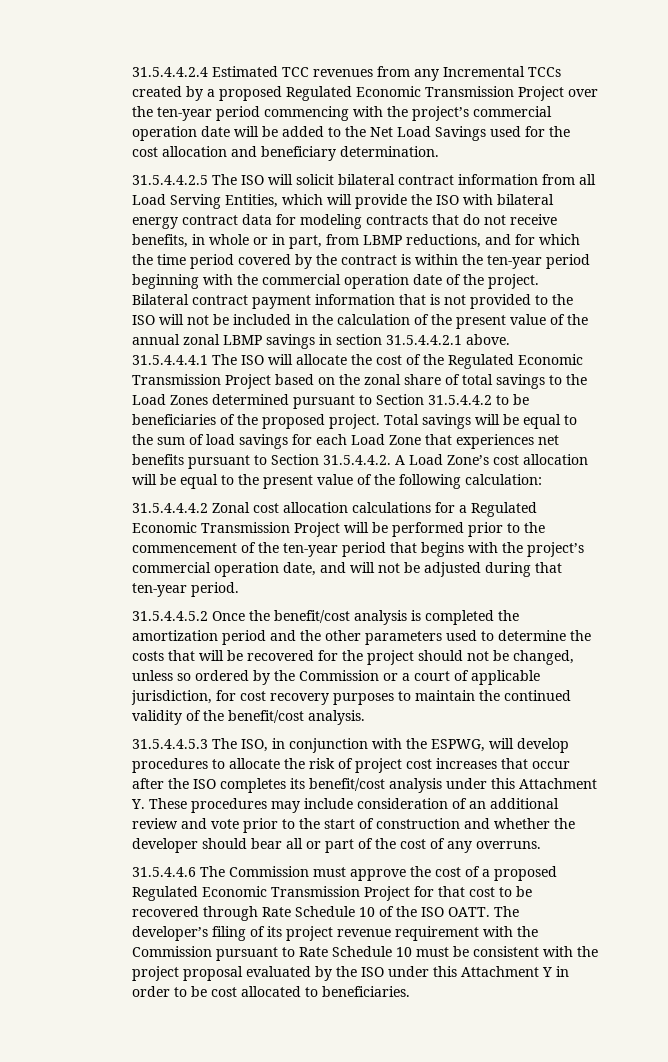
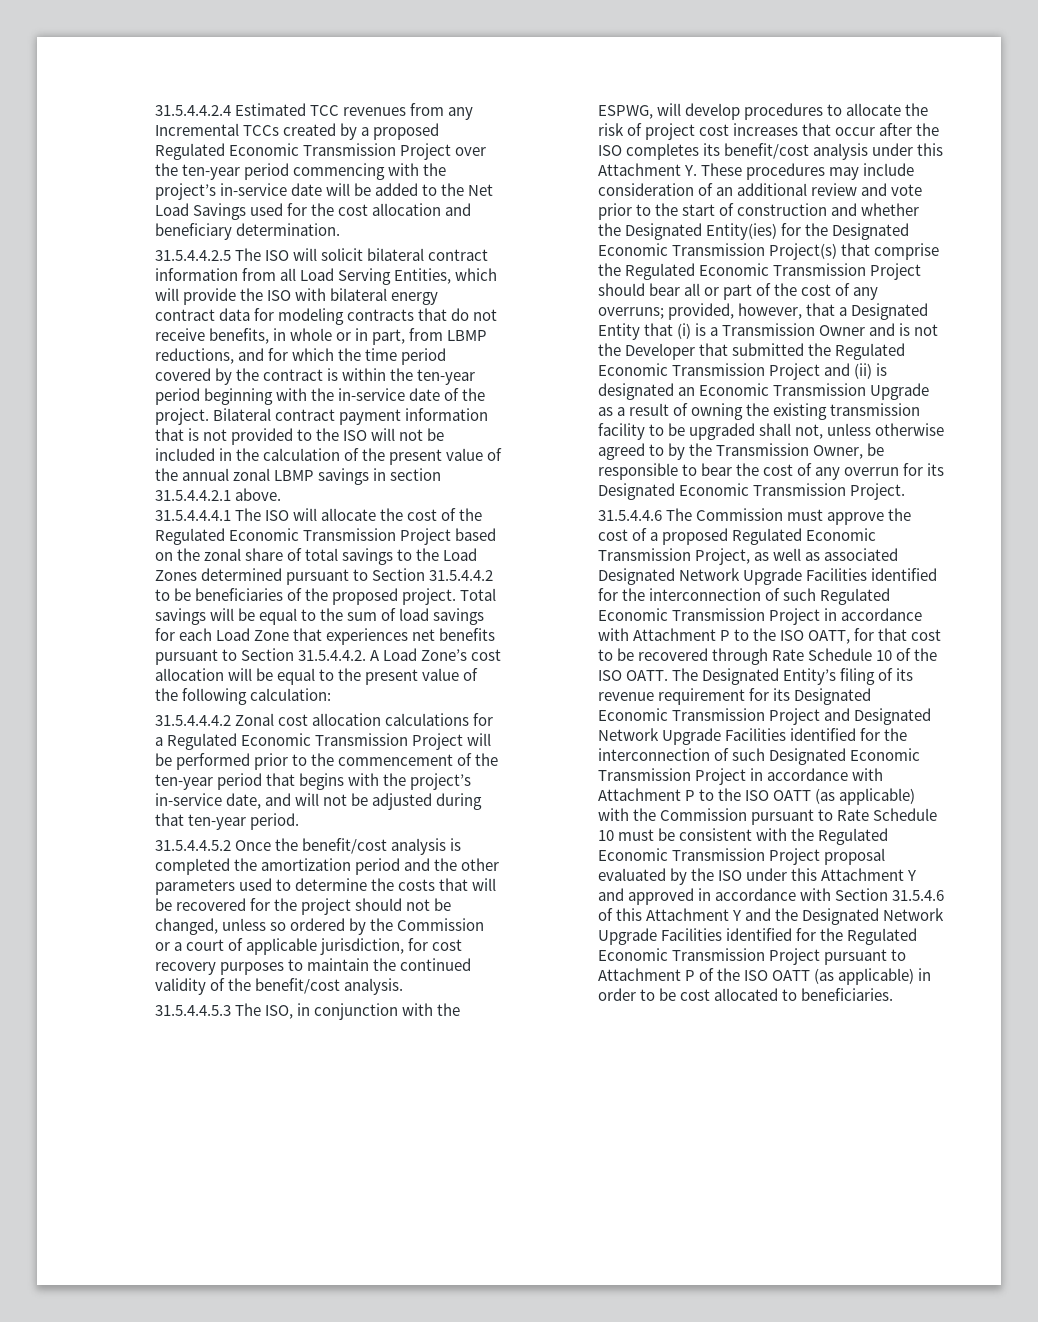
[472,106,552,117] [131,126,197,141] commercial operation -> [220,183,288,196] in-service
[261,274,409,289] commercial operation -> [338,388,406,401] in-service
[131,562,279,577] commercial operation -> [154,793,222,806] in-service
[131,838,198,853] developer -> [625,223,910,240] [597,243,940,260] [597,263,922,280] Designated Entity(ies) for the Designated Economic Transmission Project(s) that comprise the Regulated Economic Transmission Project
[475,841,541,849] overruns. -> [597,303,929,320] [597,323,939,340] [597,343,906,360] [597,363,888,380] [597,383,930,400] [597,403,921,420] [597,423,945,440] [597,443,885,460] [597,463,945,480] [597,483,906,500] overruns; provided, however, that a Designated Entity that (i) is a Transmission Owner and is not the Developer that submitted the Regulated Economic Transmission Project and (ii) is designated an Economic Transmission Upgrade as a result of owning the existing transmission facility to be upgraded shall not, unless otherwise agreed to by the Transmission Owner, be responsible to bear the cost of any overrun for its Designated Economic Transmission Project.
[363,886,410,901] Project -> [695,548,899,565] [597,568,938,585] [597,588,891,605] [597,608,923,625] [597,628,851,644] Project, as well as associated Designated Network Upgrade Facilities identified for the interconnection of such Regulated Economic Transmission Project in accordance with Attachment P to the ISO OATT,
[131,926,208,941] developer’s -> [702,668,837,685] Designated Entity’s
[285,926,333,941] project -> (914, 674) none
(479, 933) none -> [749,688,872,705] [597,708,932,725] [597,728,908,745] [597,748,921,765] [597,768,884,785] [597,788,916,805] for its Designated Economic Transmission Project and Designated Network Upgrade Facilities identified for the interconnection of such Designated Economic Transmission Project in accordance with Attachment P to the ISO OATT (as applicable)
[131,966,179,981] project -> [818,828,889,845] [597,848,821,865] Regulated Economic Transmission Project
(552, 972) none -> [597,888,945,905] [597,908,945,925] [597,928,918,945] [597,948,907,965] [597,968,915,985] and approved in accordance with Section 31.5.4.6 of this Attachment Y and the Designated Network Upgrade Facilities identified for the Regulated Economic Transmission Project pursuant to Attachment P of the ISO OATT (as applicable)

